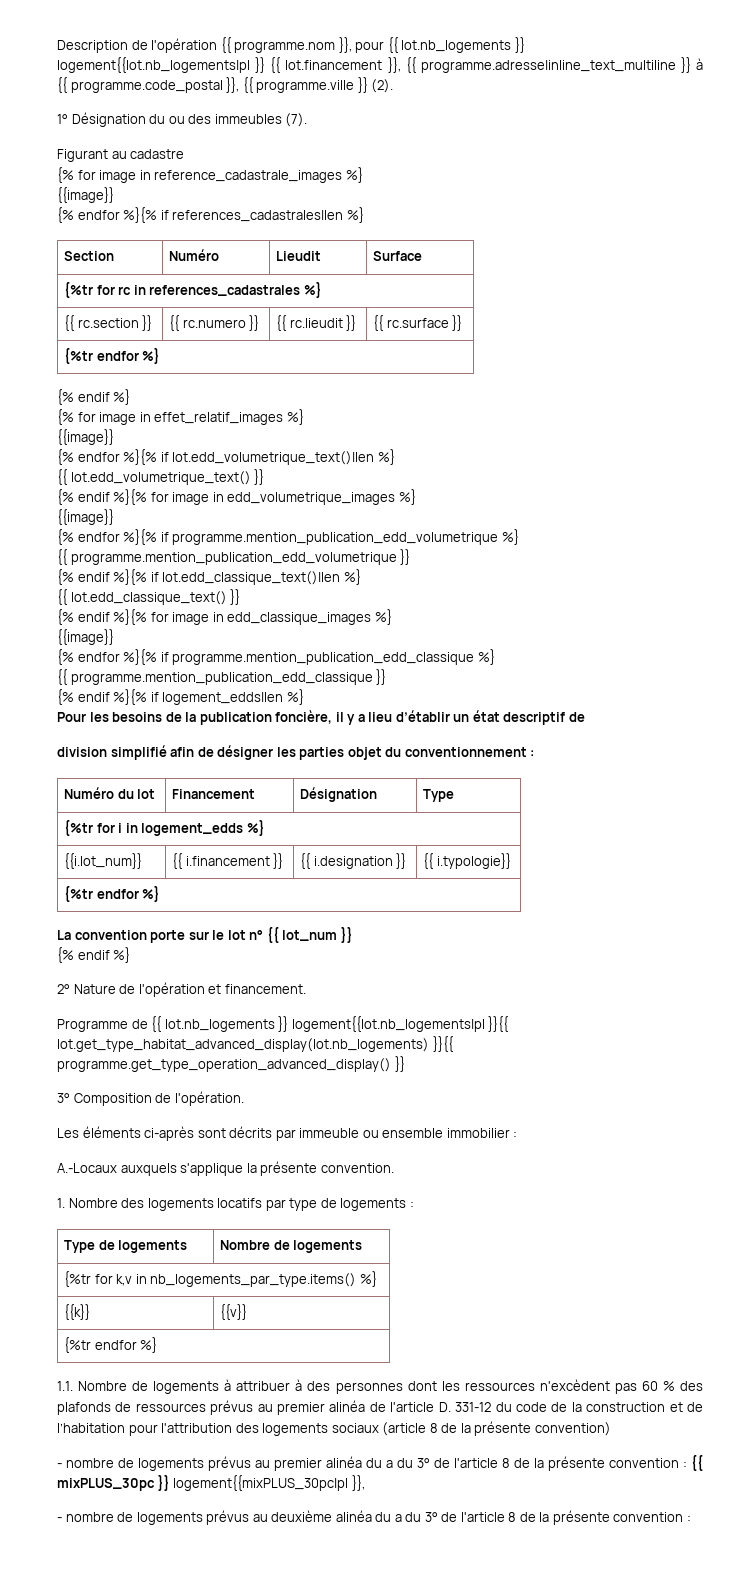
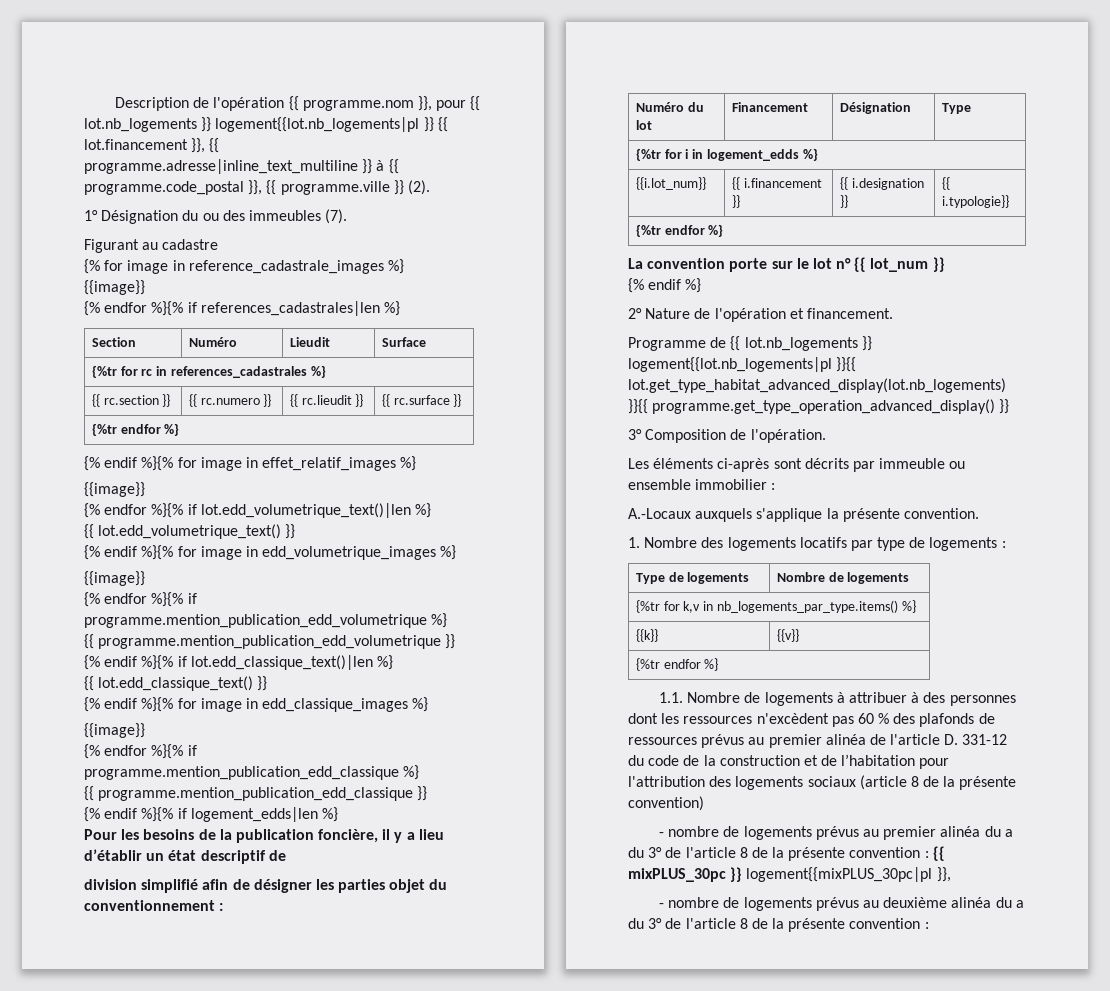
[113,389,131,405] [57,409,74,425] %} // {% -> [141,456,174,471] %}{%

